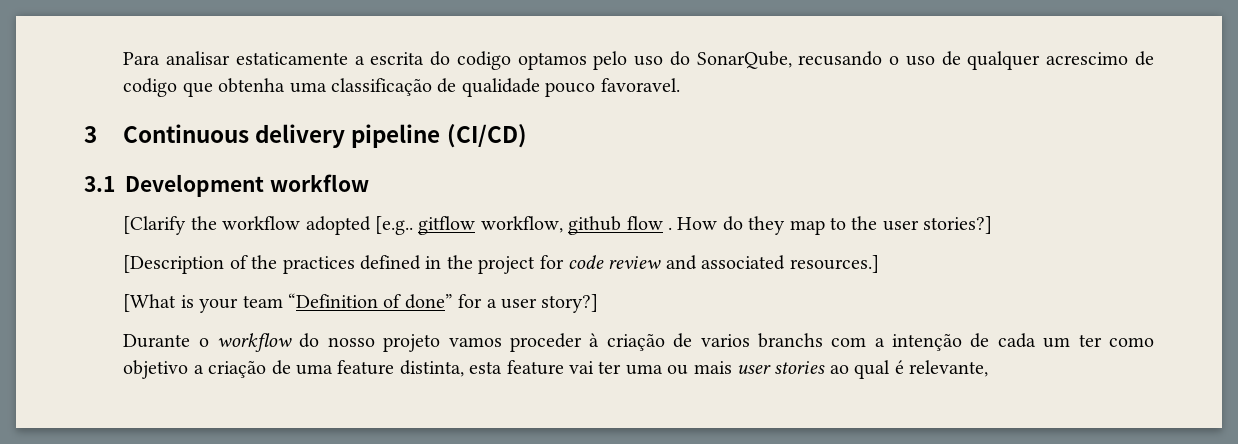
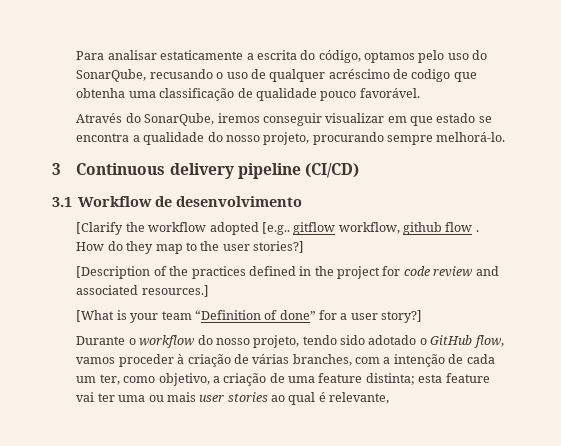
[456,51,511,70] codigo -> [318,50,361,63] código,
[1046,52,1129,65] acrescimo -> [328,69,390,79] acréscimo
[600,78,680,92] favoravel. -> [359,88,420,98] [76,113,492,126] [76,132,506,145] favorável. // Através do SonarQube, iremos conseguir visualizar em que estado se encontra a qualidade do nosso projeto, procurando sempre melhorá-lo.
[125,174,369,197] Development workflow -> [78,196,303,207] Workflow de desenvolvimento
[383,334,441,352] projeto -> [253,335,504,348] projeto, tendo sido adotado o GitHub flow,
[700,333,823,348] varios branchs -> [252,354,352,366] várias branches,
[1078,334,1154,347] [123,360,189,379] ter como objetivo -> [99,373,210,386] ter, como objetivo,
[399,360,464,377] distinta, -> [365,373,415,385] distinta;

